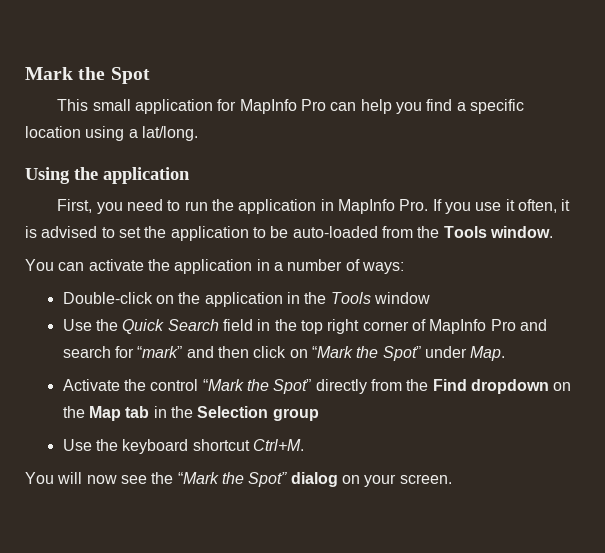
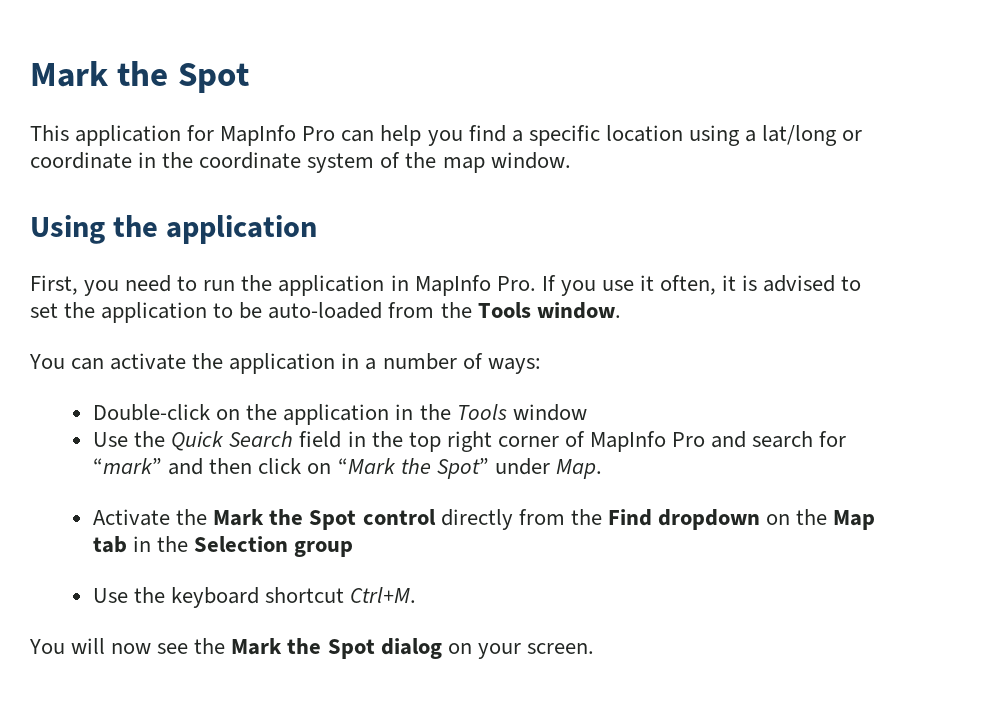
[92,99,131,111] small -> (69, 133) none
[141,126,198,141] lat/long. -> [762,125,863,146] [30,152,571,173] lat/long or coordinate in the coordinate system of the map window.
[150,379,312,394] control “Mark the Spot” -> [213,509,436,530] Mark the Spot control
[177,472,288,487] “Mark the Spot” -> [231,638,375,659] Mark the Spot

